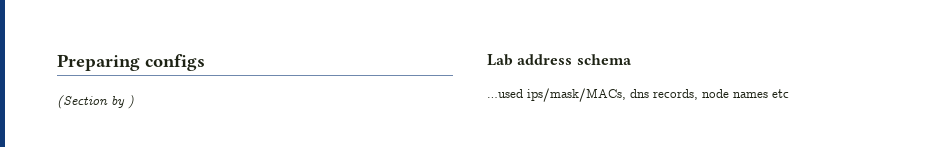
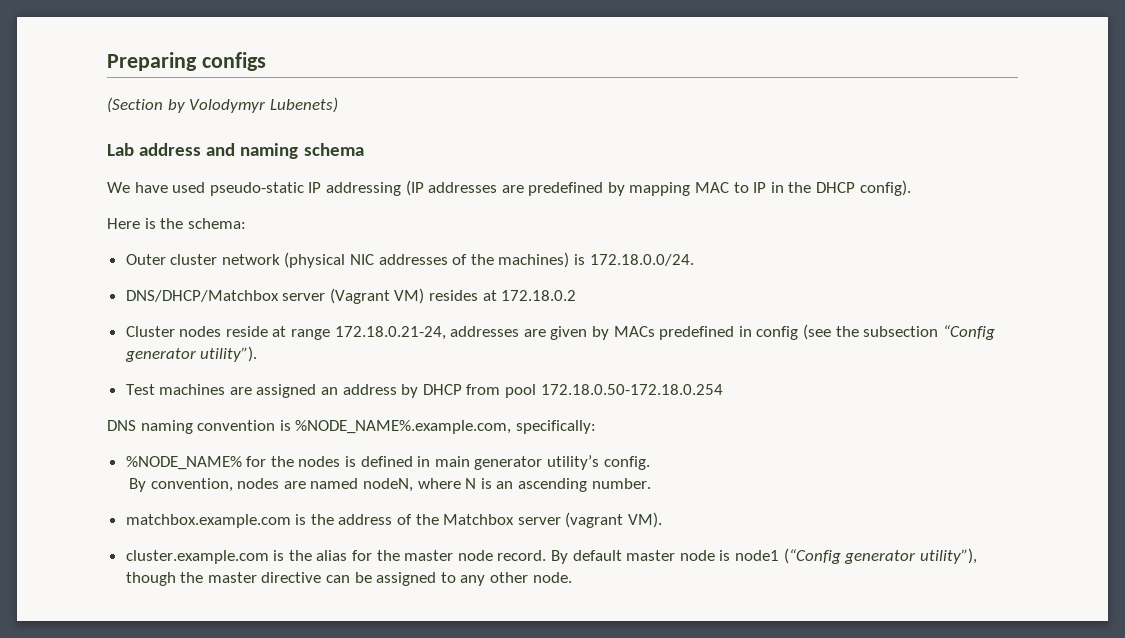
[128,95,134,109] ) -> [189,97,338,113] Volodymyr Lubenets)
(573, 59) none -> [206,143,299,159] and naming
[487,88,789,102] …used ips/mask/MACs, dns records, node names etc -> [107,180,911,196] [107,218,246,229] [125,252,694,268] [125,288,577,304] [125,324,995,340] [124,346,258,362] [125,384,723,398] [107,420,596,434] [125,455,650,470] [129,478,651,492] [125,512,663,528] [125,548,977,564] [125,572,572,586] We have used pseudo-static IP addressing (IP addresses are predefined by mapping MAC to IP in the DHCP config). // Here is the schema: // Outer cluster network (physical NIC addresses of the machines) is 172.18.0.0/24. // DNS/DHCP/Matchbox server (Vagrant VM) resides at 172.18.0.2 // Cluster nodes reside at range 172.18.0.21-24, addresses are given by MACs predefined in config (see the subsection “Config generator utility”). // Test machines are assigned an address by DHCP from pool 172.18.0.50-172.18.0.254 // DNS naming convention is %NODE_NAME%.example.com, specifically: // %NODE_NAME% for the nodes is defined in main generator utility’s config. // By convention, nodes are named nodeN, where N is an ascending number. // matchbox.example.com is the address of the Matchbox server (vagrant VM). // cluster.example.com is the alias for the master node record. By default master node is node1 (“Config generator utility”), though the master directive can be assigned to any other node.

